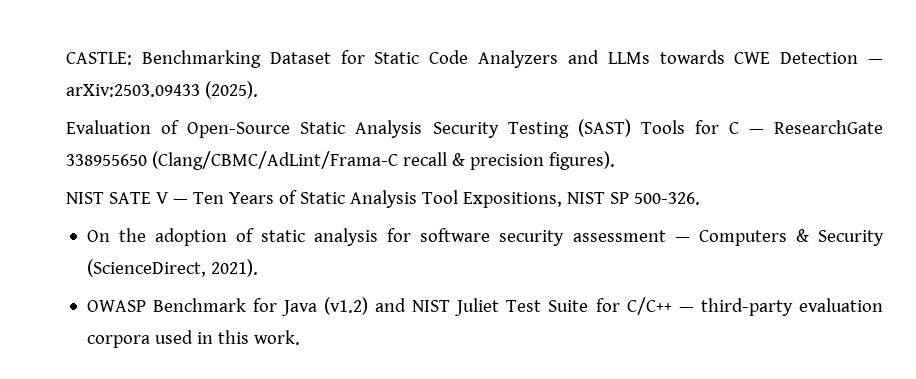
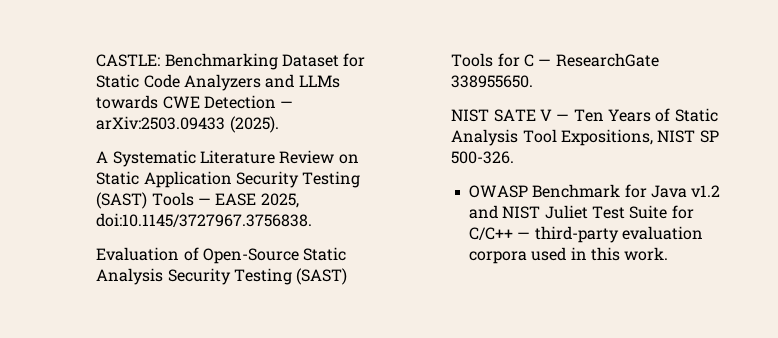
(259, 90) none -> [96,150,359,167] [96,171,361,188] [96,192,299,209] [96,213,313,227] // A Systematic Literature Review on Static Application Security Testing (SAST) Tools — EASE 2025, doi:10.1145/3727967.3756838.
[66,151,616,170] 338955650 (Clang/CBMC/AdLint/Frama-C recall & precision figures). -> [451,75,534,88] 338955650.
[86,228,885,246] [86,259,258,277] // On the adoption of static analysis for software security assessment — Computers & Security (ScienceDirect, 2021). -> (515, 157) none
[323,297,368,315] (v1.2) -> [691,185,721,197] v1.2

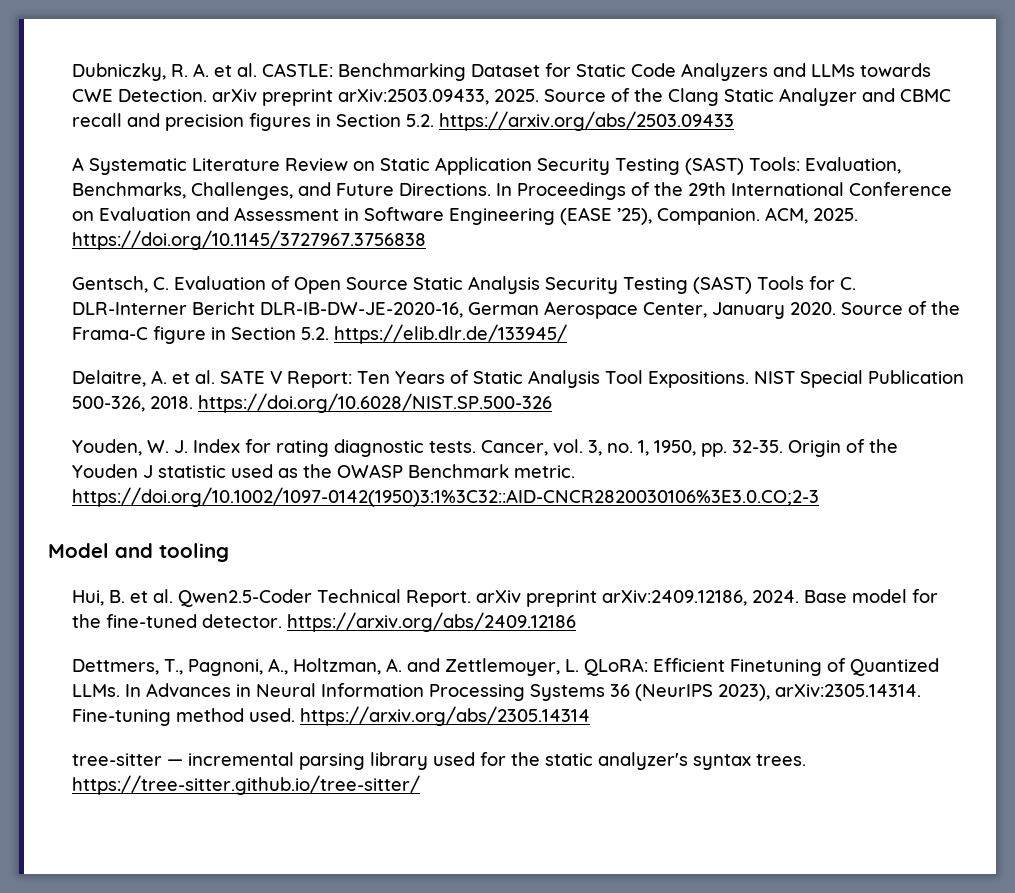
(96, 60) none -> [72,63,258,81] Dubniczky, R. A. et al.
[204,95,294,109] [96,116,279,133] Detection — arXiv:2503.09433 (2025). -> [118,88,952,106] [72,111,735,131] Detection. arXiv preprint arXiv:2503.09433, 2025. Source of the Clang Static Analyzer and CBMC recall and precision figures in Section 5.2. https://arxiv.org/abs/2503.09433
[151,192,299,208] [96,213,313,227] [96,247,300,264] Tools — EASE 2025, doi:10.1145/3727967.3756838. // Evaluation of Open-Source -> [749,157,902,174] [72,182,953,200] [72,207,859,225] [72,230,427,250] [72,276,409,294] Tools: Evaluation, Benchmarks, Challenges, and Future Directions. In Proceedings of the 29th International Conference on Evaluation and Assessment in Software Engineering (EASE ’25), Companion. ACM, 2025. https://doi.org/10.1145/3727967.3756838 // Gentsch, C. Evaluation of Open Source
[524,53,659,67] [451,75,534,88] [451,109,490,122] C — ResearchGate 338955650. // NIST -> [840,277,857,290] [72,301,961,319] [72,324,568,344] [72,370,216,387] C. DLR-Interner Bericht DLR-IB-DW-JE-2020-16, German Aerospace Center, January 2020. Source of the Frama-C figure in Section 5.2. https://elib.dlr.de/133945/ // Delaitre, A. et al.
[556,114,570,121] — -> [287,371,353,388] Report:
[561,129,719,146] [451,151,515,164] [469,184,721,198] [469,205,694,219] [469,226,704,243] [469,247,669,264] Expositions, NIST SP 500-326. // OWASP Benchmark for Java v1.2 and NIST Juliet Test Suite for C/C++ — third-party evaluation corpora used in this work. -> [648,370,965,388] [72,393,553,413] [72,439,899,457] [72,464,576,478] [72,487,820,507] [48,543,229,562] [72,589,939,607] [72,612,577,632] [72,658,940,676] [72,683,922,701] [72,706,591,726] [72,752,807,770] [72,775,421,795] Expositions. NIST Special Publication 500-326, 2018. https://doi.org/10.6028/NIST.SP.500-326 // Youden, W. J. Index for rating diagnostic tests. Cancer, vol. 3, no. 1, 1950, pp. 32-35. Origin of the Youden J statistic used as the OWASP Benchmark metric. https://doi.org/10.1002/1097-0142(1950)3:1%3C32::AID-CNCR2820030106%3E3.0.CO;2-3 // Model and tooling // Hui, B. et al. Qwen2.5-Coder Technical Report. arXiv preprint arXiv:2409.12186, 2024. Base model for the fine-tuned detector. https://arxiv.org/abs/2409.12186 // Dettmers, T., Pagnoni, A., Holtzman, A. and Zettlemoyer, L. QLoRA: Efficient Finetuning of Quantized LLMs. In Advances in Neural Information Processing Systems 36 (NeurIPS 2023), arXiv:2305.14314. Fine-tuning method used. https://arxiv.org/abs/2305.14314 // tree-sitter — incremental parsing library used for the static analyzer's syntax trees. https://tree-sitter.github.io/tree-sitter/

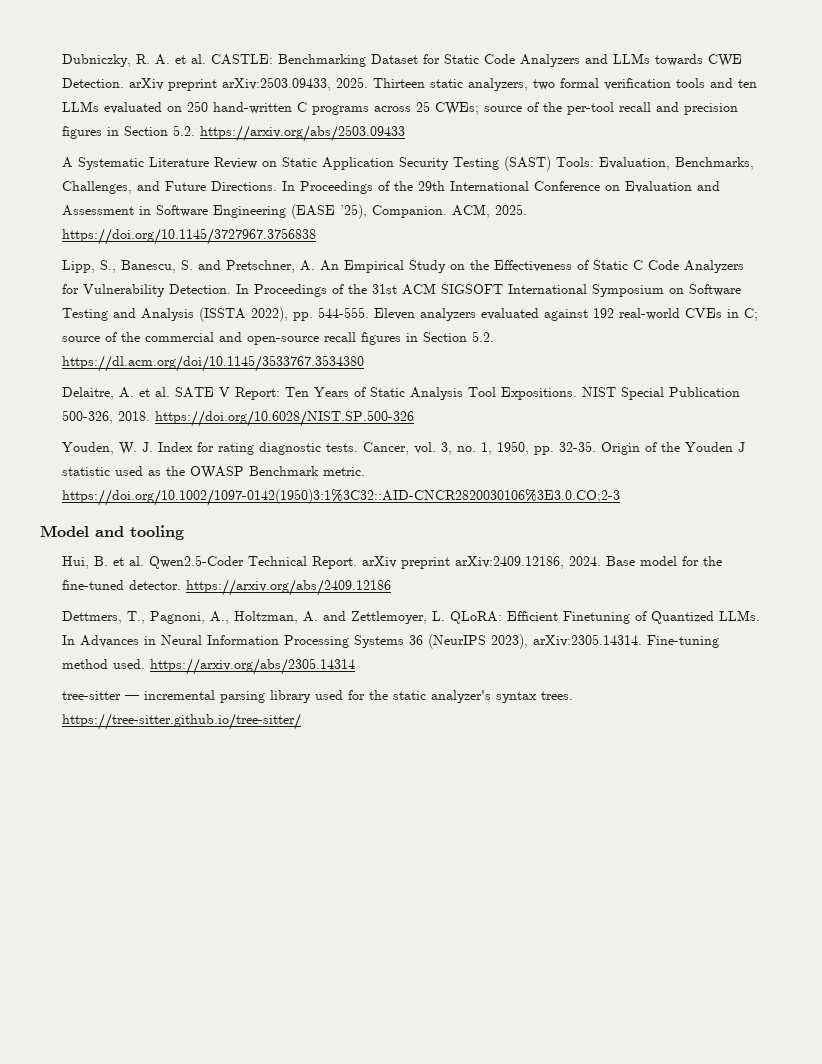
[544,88,952,106] Source of the Clang Static Analyzer and CBMC -> [373,78,758,91] [62,101,615,115] Thirteen static analyzers, two formal verification tools and ten LLMs evaluated on 250 hand-written C programs across 25 CWEs; source of the per-tool
[72,276,857,294] [72,301,961,319] [72,324,568,344] Gentsch, C. Evaluation of Open Source Static Analysis Security Testing (SAST) Tools for C. DLR-Interner Bericht DLR-IB-DW-JE-2020-16, German Aerospace Center, January 2020. Source of the Frama-C figure in Section 5.2. https://elib.dlr.de/133945/ -> [62,260,745,273] [62,283,742,297] [62,307,759,322] [62,331,495,345] [62,355,365,372] Lipp, S., Banescu, S. and Pretschner, A. An Empirical Study on the Effectiveness of Static C Code Analyzers for Vulnerability Detection. In Proceedings of the 31st ACM SIGSOFT International Symposium on Software Testing and Analysis (ISSTA 2022), pp. 544-555. Eleven analyzers evaluated against 192 real-world CVEs in C; source of the commercial and open-source recall figures in Section 5.2. https://dl.acm.org/doi/10.1145/3533767.3534380

